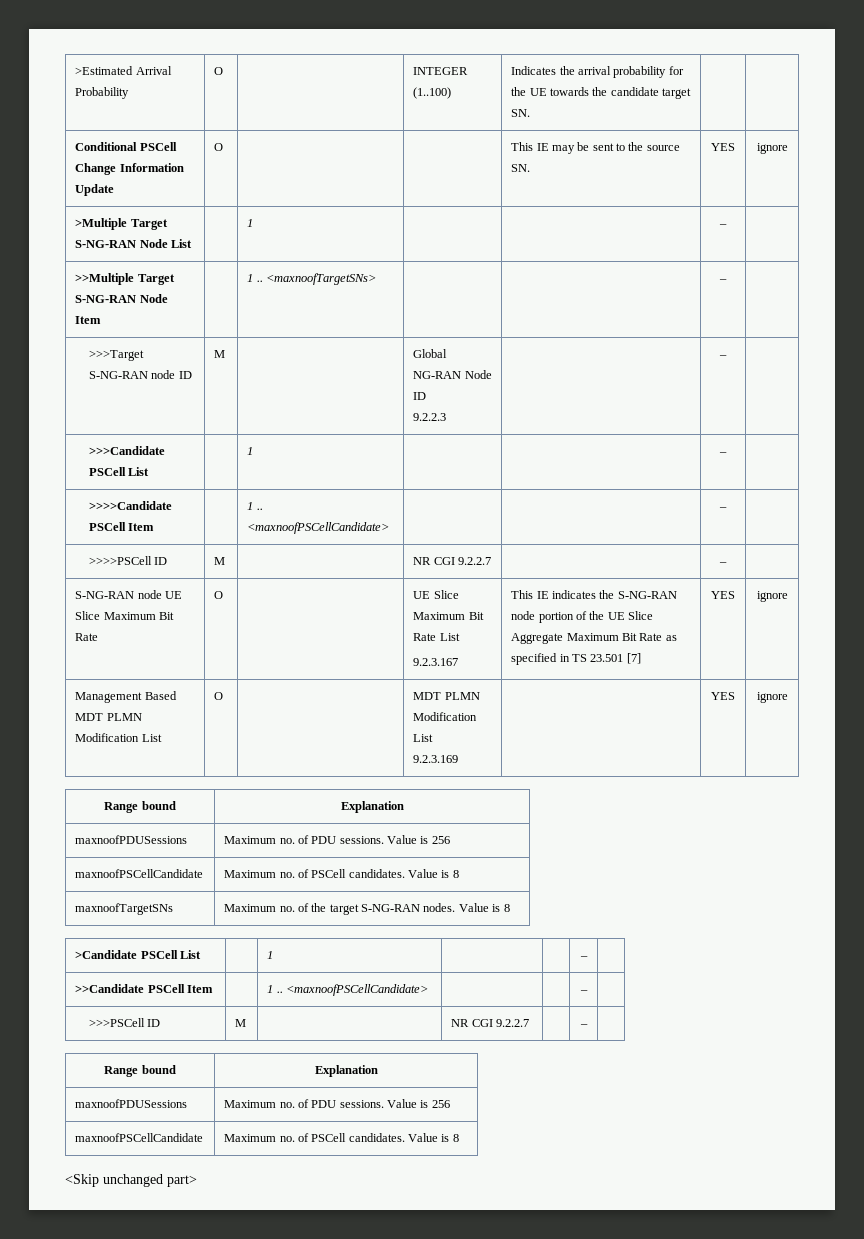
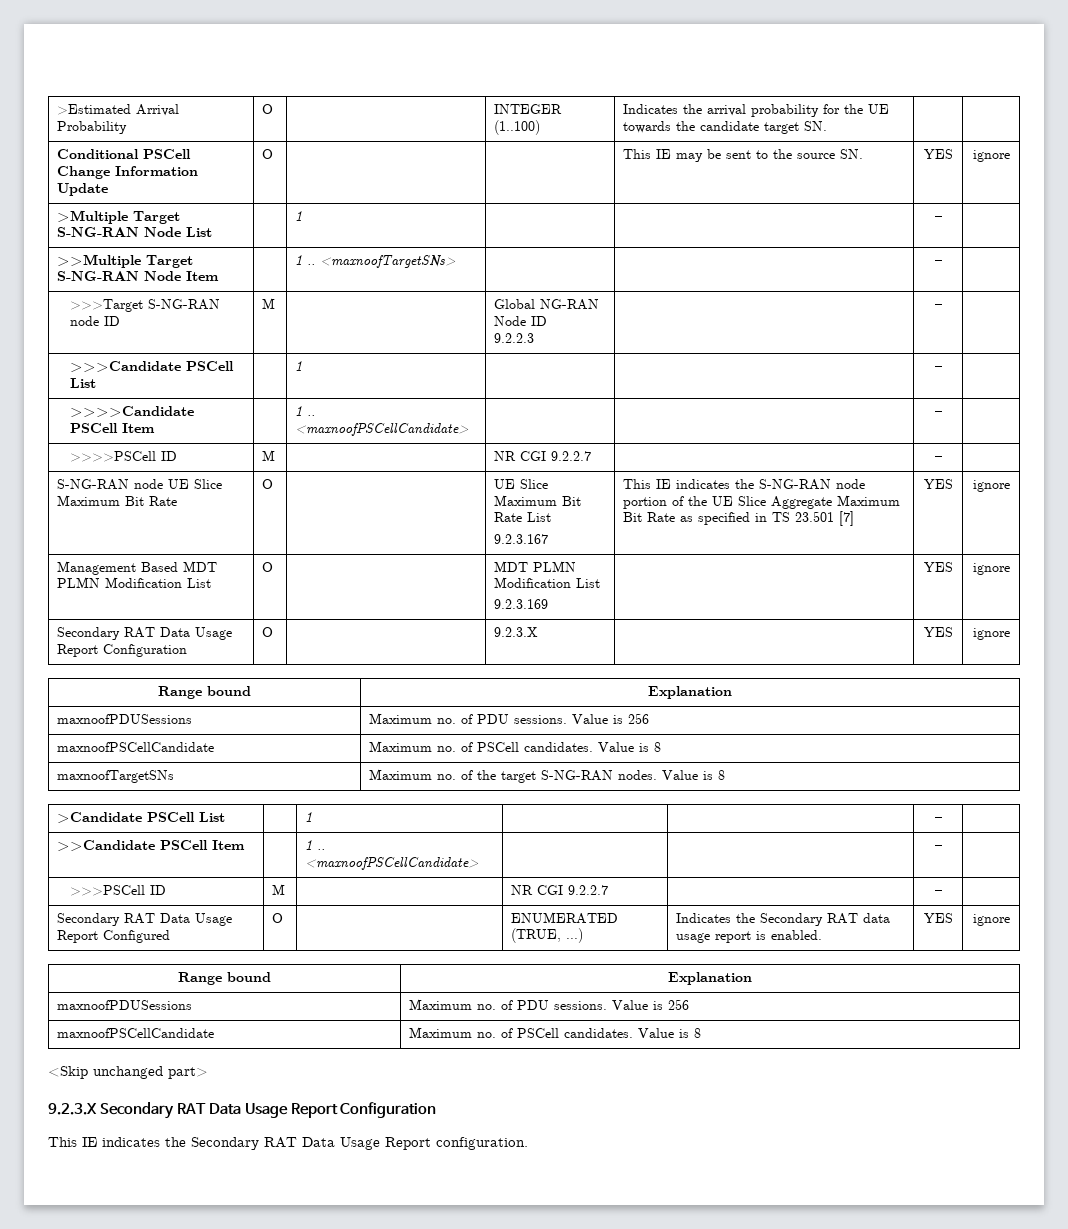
(788, 697) none -> [57,627,233,640] [57,644,188,657] [262,627,274,637] [494,627,539,637] [923,627,953,637] [972,628,1010,640] // Secondary RAT Data Usage Report Configuration | O | | 9.2.3.X | | YES | ignore
(588, 1025) none -> [57,913,233,926] [57,930,171,943] [272,913,284,923] [511,912,619,924] [511,928,584,943] [676,913,891,926] [676,930,823,943] [923,913,953,923] [972,914,1010,926] // Secondary RAT Data Usage Report Configured | O | | ENUMERATED (TRUE, ...) | Indicates the Secondary RAT data usage report is enabled. | YES | ignore
(197, 1181) none -> [48,1102,437,1119] [48,1137,528,1150] // 9.2.3.X Secondary RAT Data Usage Report Configuration // This IE indicates the Secondary RAT Data Usage Report configuration.

